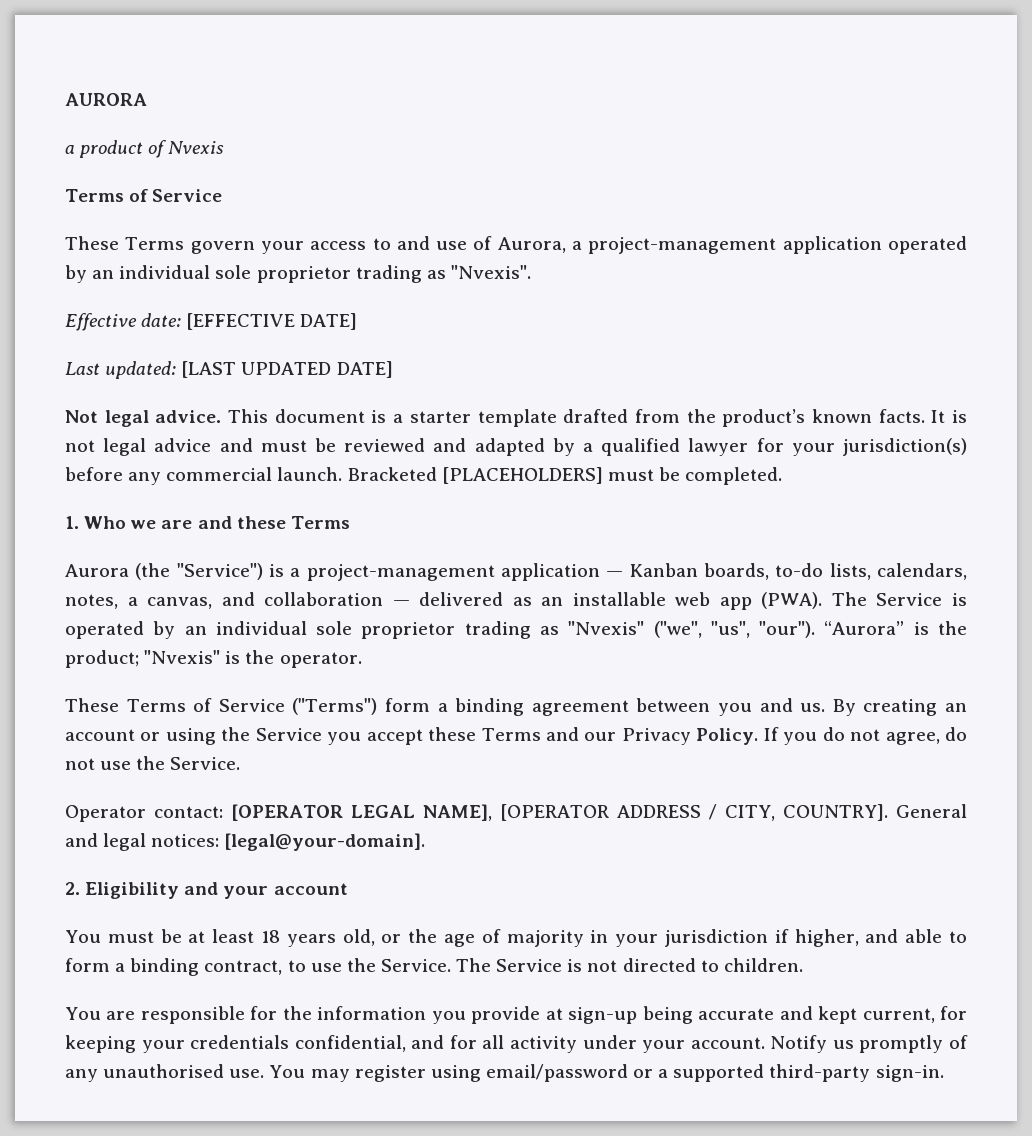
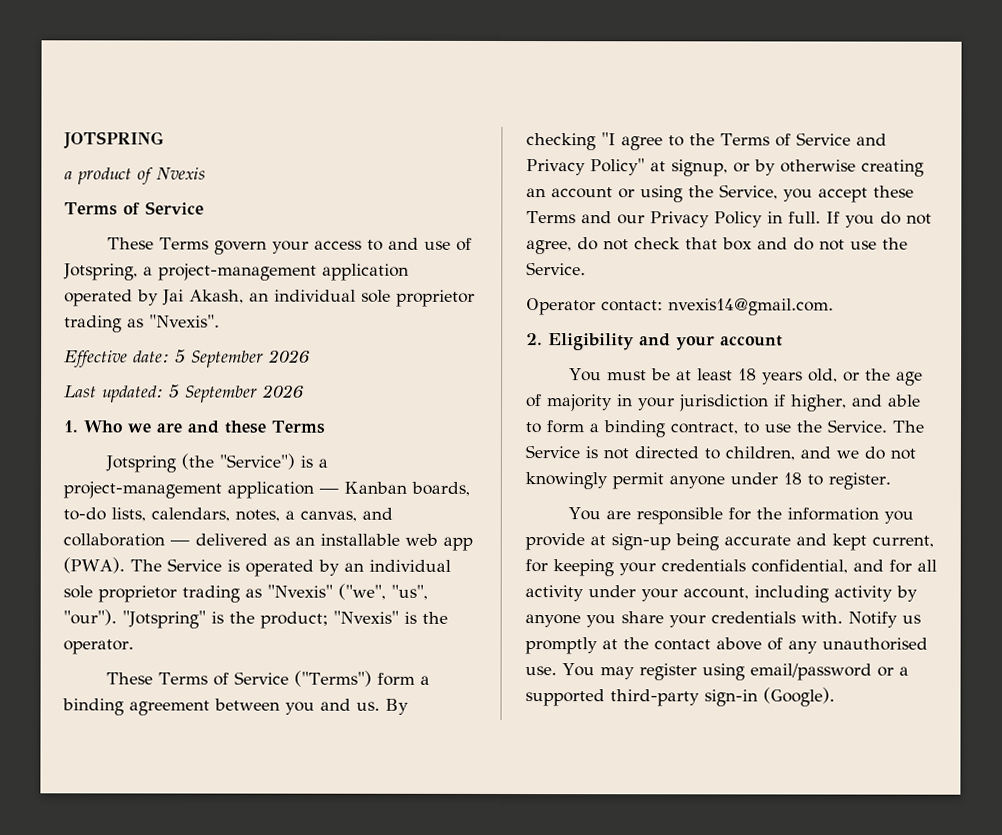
[65,93,147,106] AURORA -> [63,131,164,149] JOTSPRING
[497,237,566,253] Aurora, -> [63,263,138,281] Jotspring,
(87, 274) none -> [162,289,244,306] Jai Akash,
[186,313,358,330] [EFFECTIVE DATE] -> [175,349,310,368] 5 September 2026
[181,361,394,378] [65,409,967,427] [65,438,968,456] [65,467,783,485] [LAST UPDATED DATE] // Not legal advice. This document is a starter template drafted from the product’s known facts. It is not legal advice and must be reviewed and adapted by a qualified lawyer for your jurisdiction(s) before any commercial launch. Bracketed [PLACEHOLDERS] must be completed. -> [169,384,304,403] 5 September 2026
[65,564,129,577] Aurora -> [104,455,176,473] Jotspring
[824,621,905,635] “Aurora” -> [122,610,206,629] "Jotspring"
(856, 707) none -> [526,132,887,151] [526,158,856,177] checking "I agree to the Terms of Service and Privacy Policy" at signup, or by otherwise
[255,728,322,741] Service -> [719,184,778,200] Service,
[696,728,759,745] Policy. -> [713,211,821,228] Policy in full.
(95, 764) none -> [634,237,845,251] check that box and do not
[231,804,967,821] [65,833,426,851] [OPERATOR LEGAL NAME], [OPERATOR ADDRESS / CITY, COUNTRY]. General and legal notices: [legal@your-domain]. -> [668,298,834,316] nvexis14@gmail.com.
[723,958,803,972] children. -> [725,446,916,461] [525,472,891,490] children, and we do not knowingly permit anyone under 18 to register.
[690,1035,944,1053] account. Notify us promptly -> [683,585,918,603] [525,611,921,628] [525,637,762,655] account, including activity by anyone you share your credentials with. Notify us promptly at the contact above
[875,1065,944,1082] sign-in. -> [704,687,835,707] sign-in (Google).

